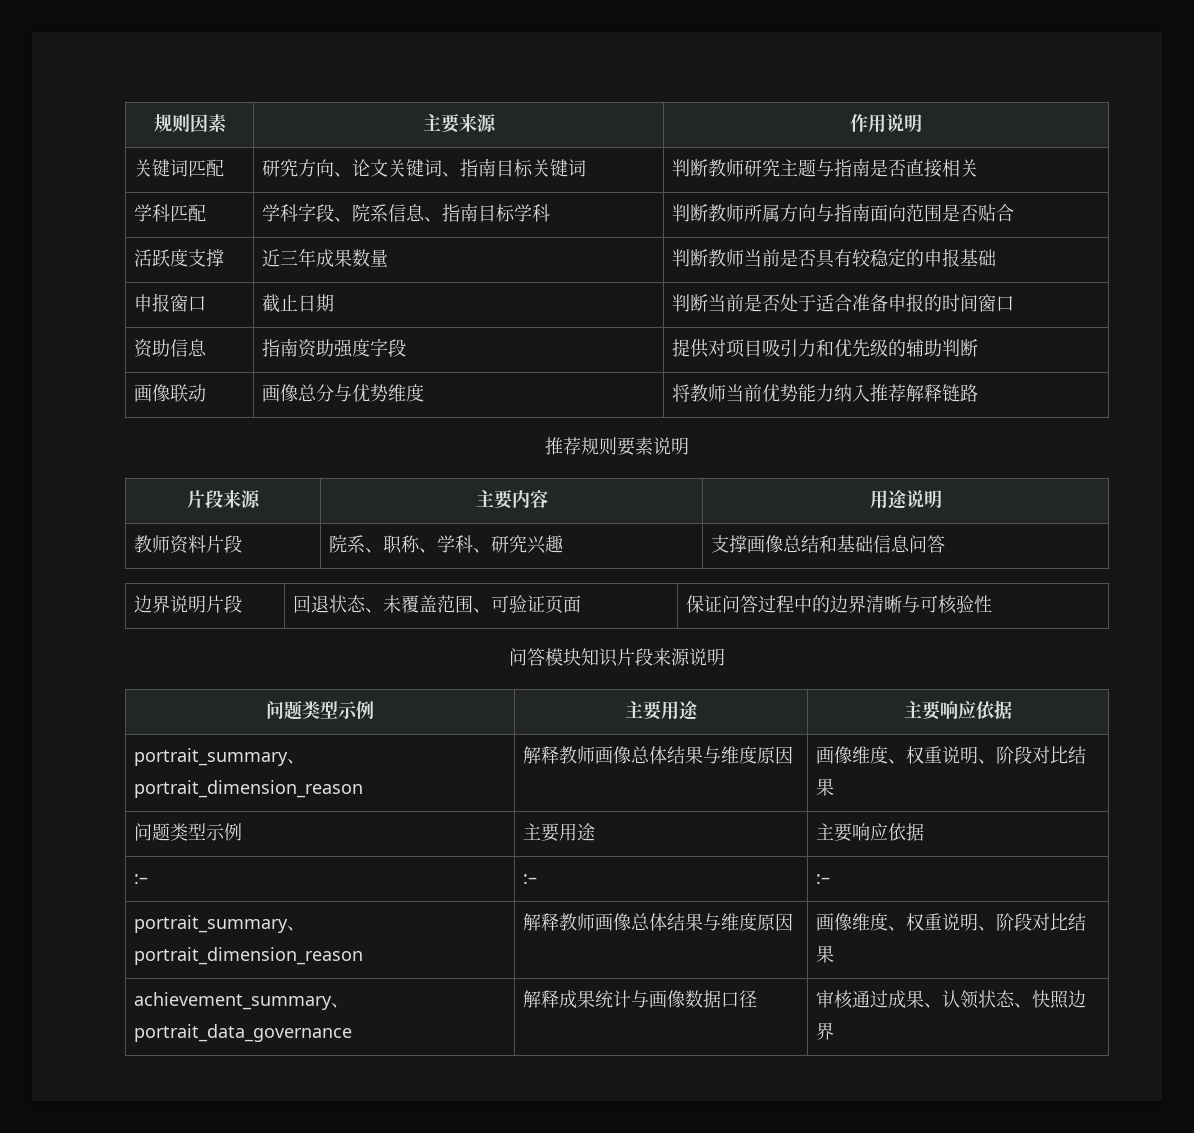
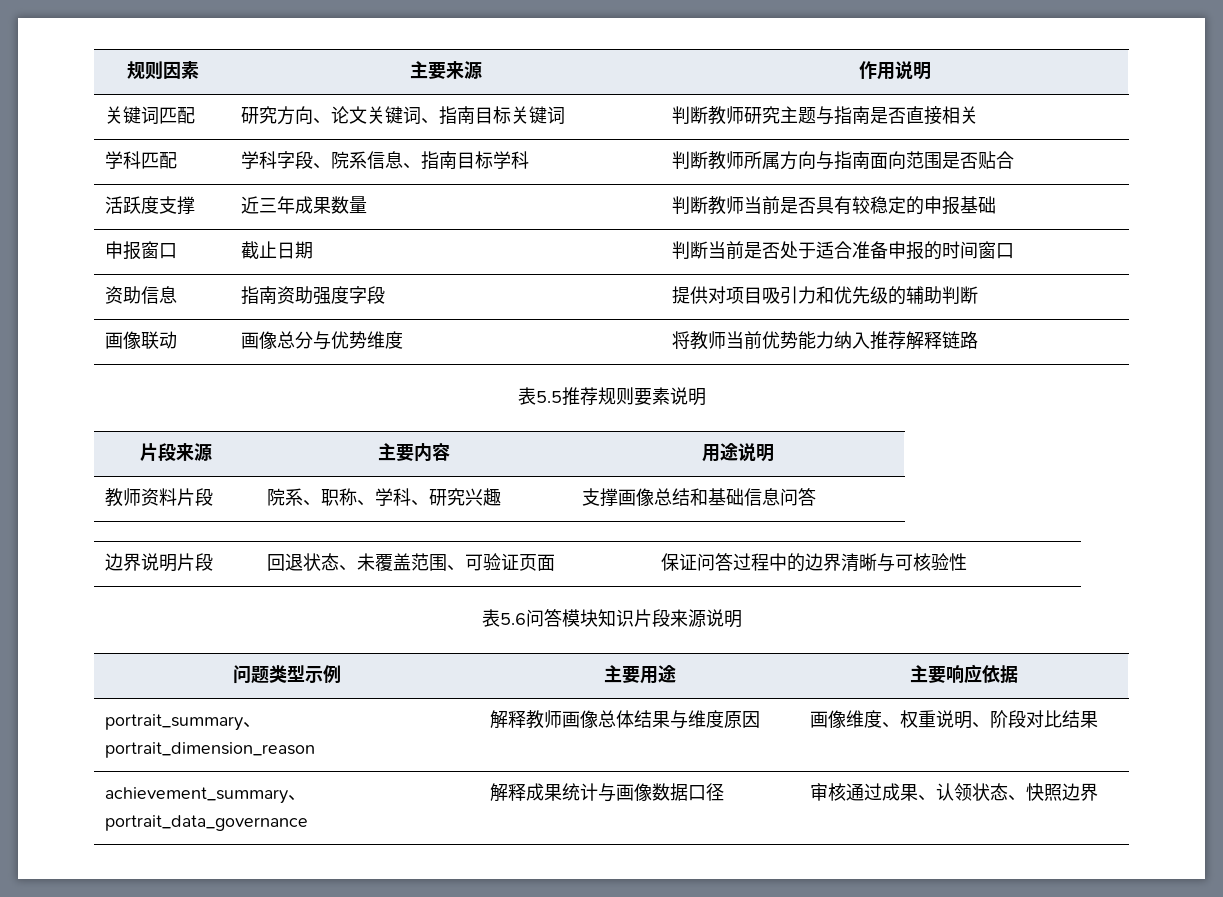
(978, 393) none -> [517,387,562,405] 表5.5
(992, 604) none -> [481,609,526,627] 表5.6
[133,823,242,841] [522,823,595,842] [815,823,924,842] [133,874,148,884] [522,874,537,884] [815,874,830,884] [133,915,305,933] [133,947,363,965] [522,913,793,931] [815,913,1086,931] [815,945,834,963] // 问题类型示例 | 主要用途 | 主要响应依据 // :– | :– | :– // portrait_summary、portrait_dimension_reason | 解释教师画像总体结果与维度原因 | 画像维度、权重说明、阶段对比结果 -> (1099, 719) none

